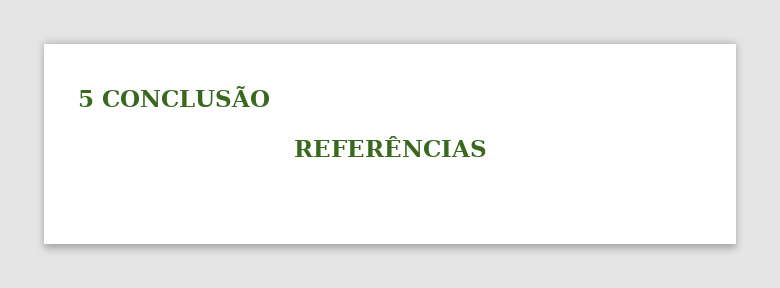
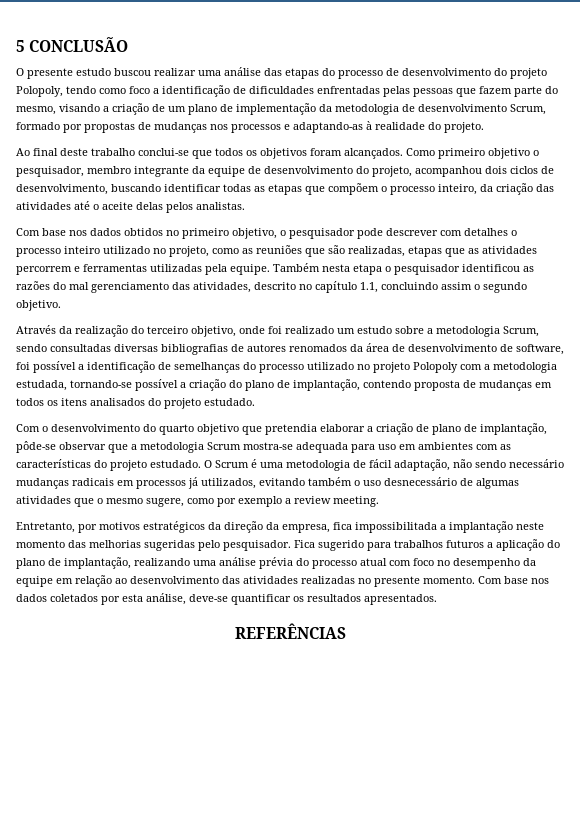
(270, 96) none -> [16,67,547,79] [16,85,558,97] [16,103,546,115] [16,121,484,133] [16,148,539,159] [16,166,554,177] [16,183,554,195] [16,201,245,213] [16,228,517,239] [16,245,537,257] [16,263,534,275] [16,281,527,293] [16,300,61,311] [16,325,539,337] [16,343,564,355] [16,361,557,373] [16,379,552,391] [16,398,255,409] [16,423,547,435] [16,441,511,453] [16,459,564,471] [16,477,519,489] [16,496,379,507] [16,521,544,533] [16,539,560,551] [16,557,536,569] [16,575,549,587] [16,593,437,605] // O presente estudo buscou realizar uma análise das etapas do processo de desenvolvimento do projeto Polopoly, tendo como foco a identificação de dificuldades enfrentadas pelas pessoas que fazem parte do mesmo, visando a criação de um plano de implementação da metodologia de desenvolvimento Scrum, formado por propostas de mudanças nos processos e adaptando-as à realidade do projeto. // Ao final deste trabalho conclui-se que todos os objetivos foram alcançados. Como primeiro objetivo o pesquisador, membro integrante da equipe de desenvolvimento do projeto, acompanhou dois ciclos de desenvolvimento, buscando identificar todas as etapas que compõem o processo inteiro, da criação das atividades até o aceite delas pelos analistas. // Com base nos dados obtidos no primeiro objetivo, o pesquisador pode descrever com detalhes o processo inteiro utilizado no projeto, como as reuniões que são realizadas, etapas que as atividades percorrem e ferramentas utilizadas pela equipe. Também nesta etapa o pesquisador identificou as razões do mal gerenciamento das atividades, descrito no capítulo 1.1, concluindo assim o segundo objetivo. // Através da realização do terceiro objetivo, onde foi realizado um estudo sobre a metodologia Scrum, sendo consultadas diversas bibliografias de autores renomados da área de desenvolvimento de software, foi possível a identificação de semelhanças do processo utilizado no projeto Polopoly com a metodologia estudada, tornando-se possível a criação do plano de implantação, contendo proposta de mudanças em todos os itens analisados do projeto estudado. // Com o desenvolvimento do quarto objetivo que pretendia elaborar a criação de plano de implantação, pôde-se observar que a metodologia Scrum mostra-se adequada para uso em ambientes com as características do projeto estudado. O Scrum é uma metodologia de fácil adaptação, não sendo necessário mudanças radicais em processos já utilizados, evitando também o uso desnecessário de algumas atividades que o mesmo sugere, como por exemplo a review meeting. // Entretanto, por motivos estratégicos da direção da empresa, fica impossibilitada a implantação neste momento das melhorias sugeridas pelo pesquisador. Fica sugerido para trabalhos futuros a aplicação do plano de implantação, realizando uma análise prévia do processo atual com foco no desempenho da equipe em relação ao desenvolvimento das atividades realizadas no presente momento. Com base nos dados coletados por esta análise, deve-se quantificar os resultados apresentados.

